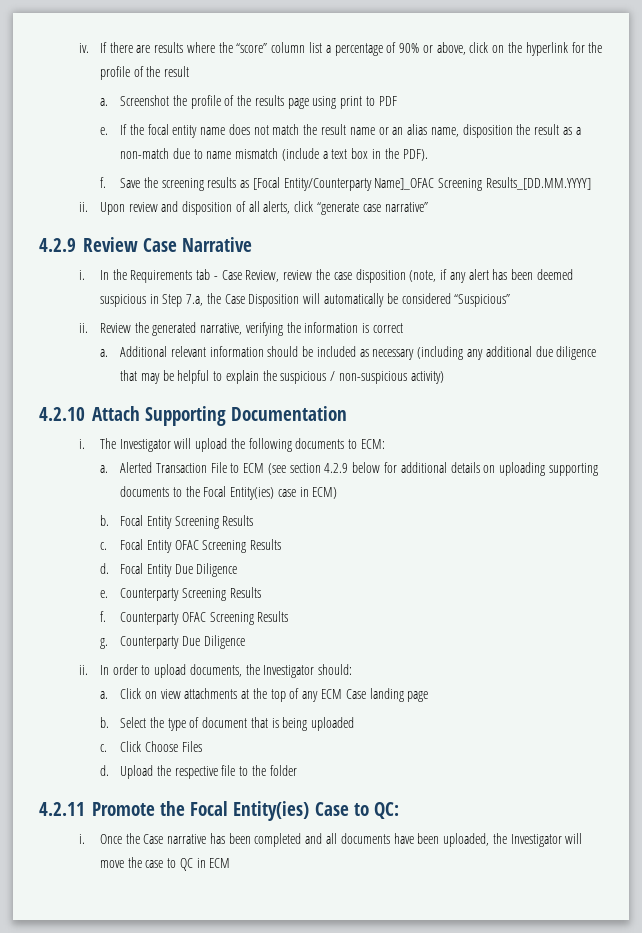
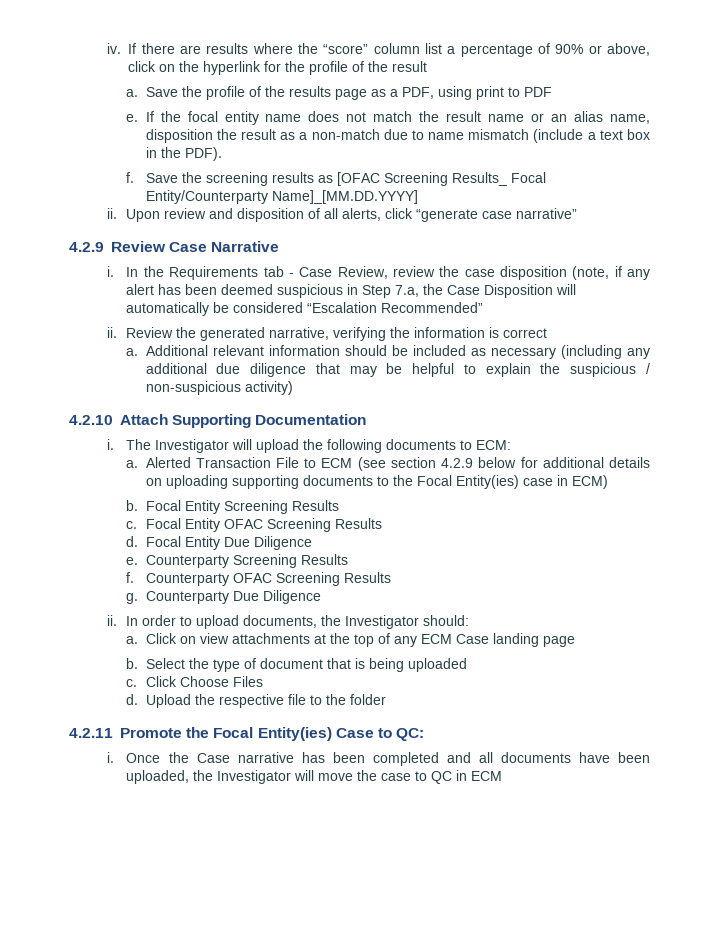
[119,95,169,106] Screenshot -> [145,87,178,97] Save
(309, 103) none -> [370,87,434,99] as a PDF,
[252,177,591,191] [Focal Entity/Counterparty Name]_OFAC Screening Results_[DD.MM.YYYY] -> [336,172,546,186] [145,190,418,204] [OFAC Screening Results_ Focal Entity/Counterparty Name]_[MM.DD.YYYY]
[454,294,511,307] “Suspicious” -> [307,302,484,313] “Escalation Recommended”

